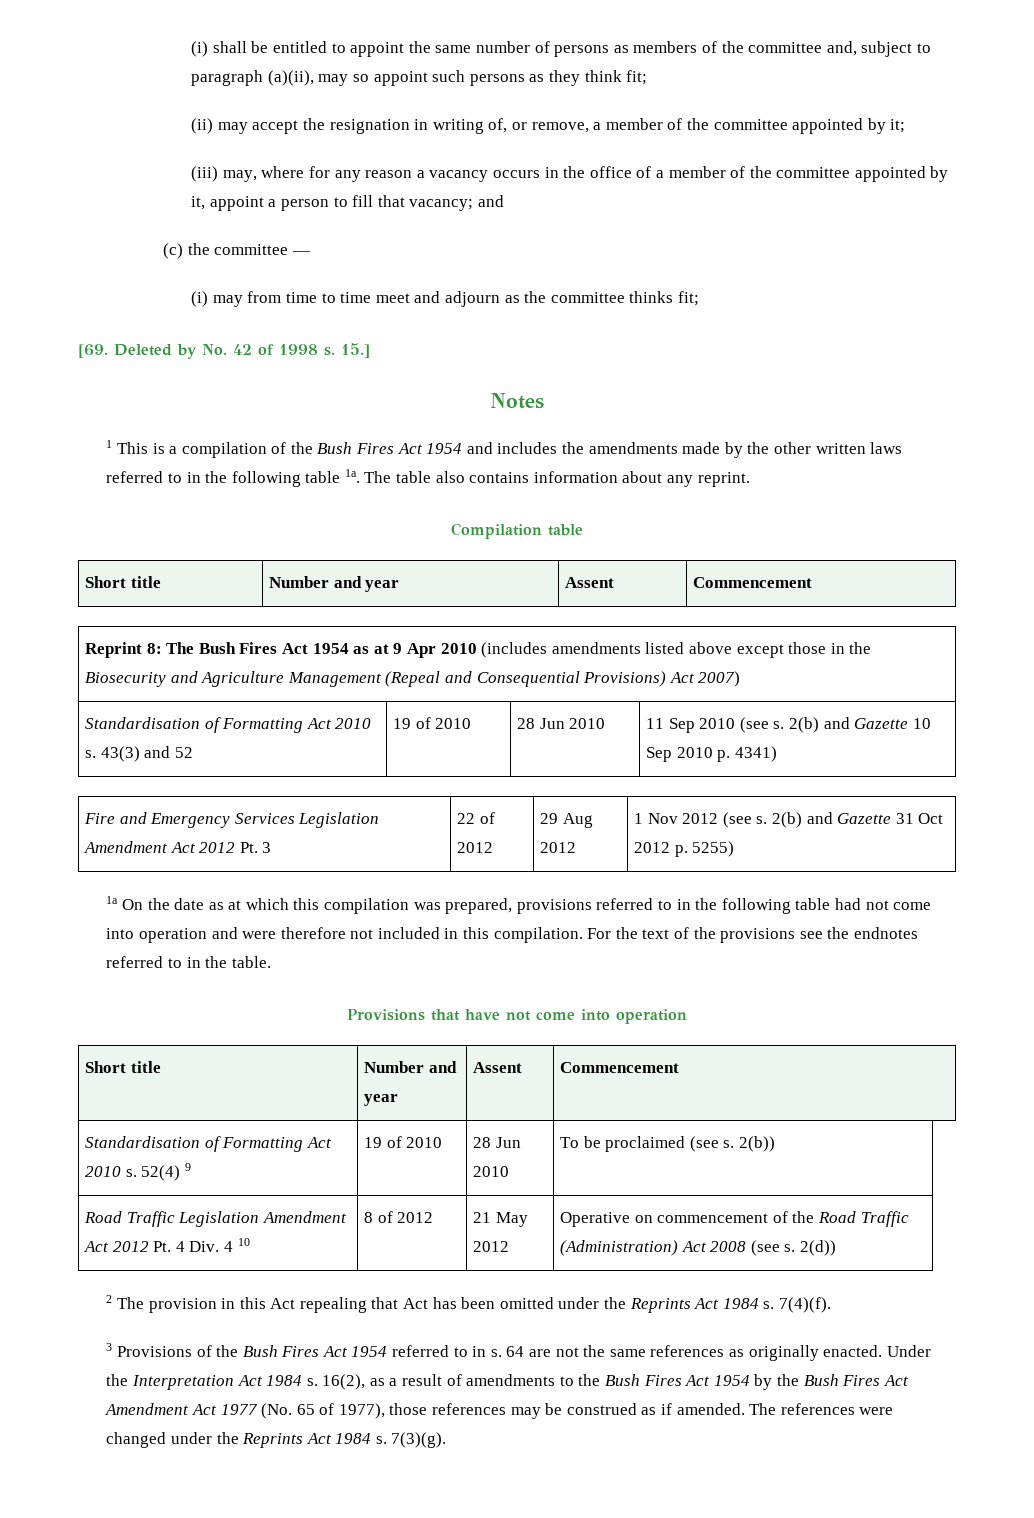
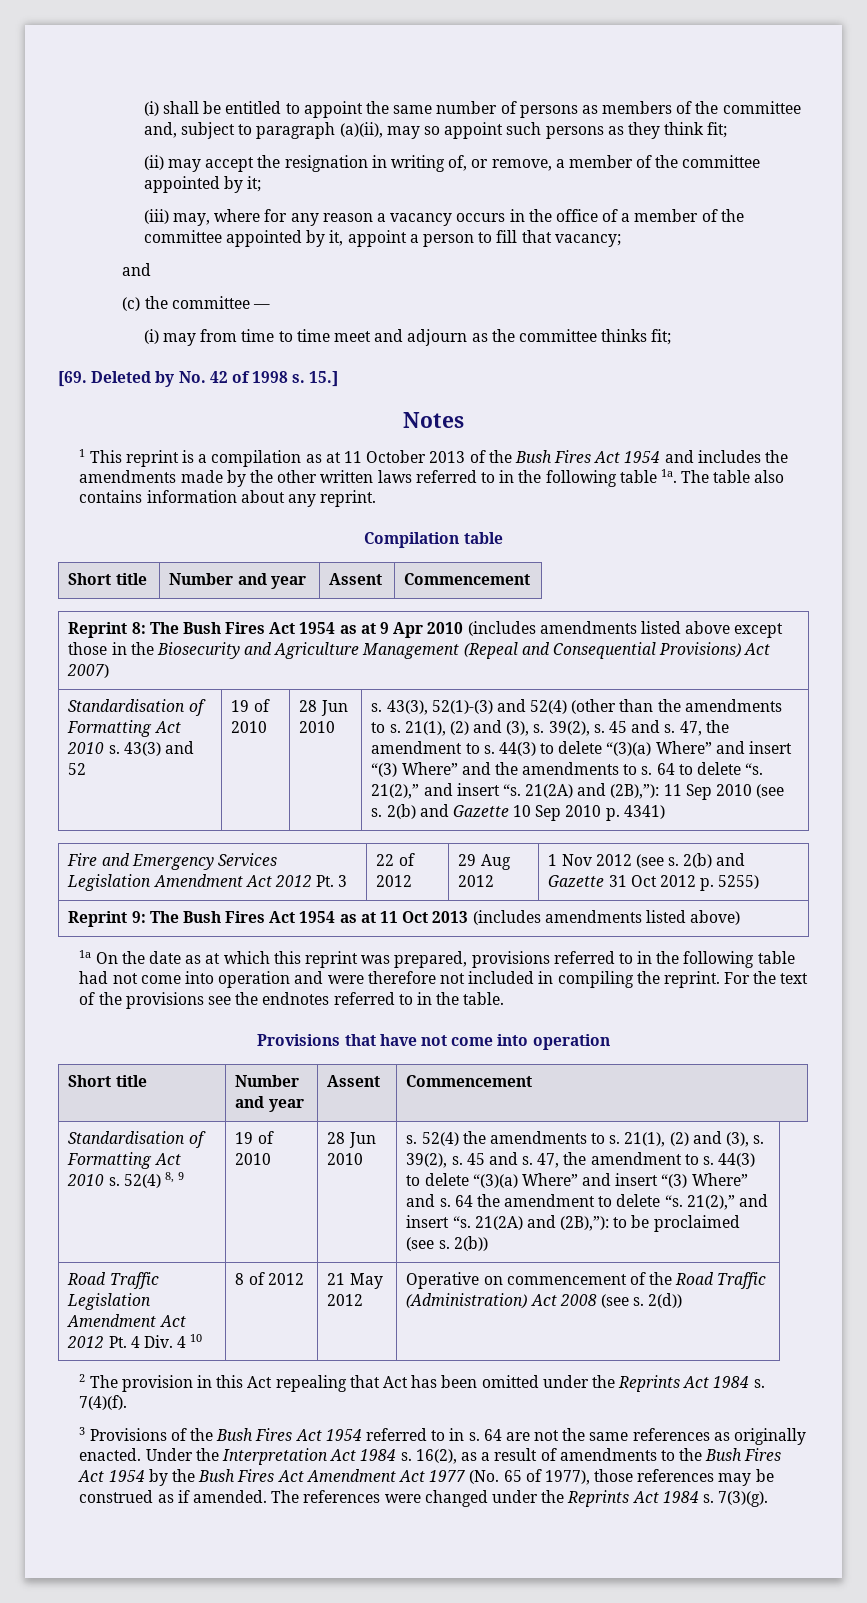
(474, 205) none -> (621, 240) //
(148, 448) none -> [125,450,179,467] reprint
(267, 450) none -> [305,450,466,463] as at 11 October 2013
(606, 723) none -> [371,699,782,715] [371,720,729,736] [371,741,792,756] [371,762,764,777] [371,783,660,799] s. 43(3), 52(1)-(3) and 52(4) (other than the amendments to s. 21(1), (2) and (3), s. 39(2), s. 45 and s. 47, the amendment to s. 44(3) to delete “(3)(a) Where” and insert “(3) Where” and the amendments to s. 64 to delete “s. 21(2),” and insert “s. 21(2A) and (2B),”):
(735, 849) none -> [68,910,741,927] // Reprint 9: The Bush Fires Act 1954 as at 11 Oct 2013 (includes amendments listed above)
[324,898,410,914] compilation -> [304,951,358,968] reprint
[463,927,583,943] this compilation. -> [557,971,720,988] compiling the reprint.
(181, 1173) none -> [164,1172,174,1183] 8,
[560,1137,580,1148] To -> [406,1131,765,1147] [406,1152,756,1168] [406,1173,748,1188] [406,1194,768,1210] [406,1215,628,1231] s. 52(4) the amendments to s. 21(1), (2) and (3), s. 39(2), s. 45 and s. 47, the amendment to s. 44(3) to delete “(3)(a) Where” and insert “(3) Where” and s. 64 the amendment to delete “s. 21(2),” and insert “s. 21(2A) and (2B),”): to

